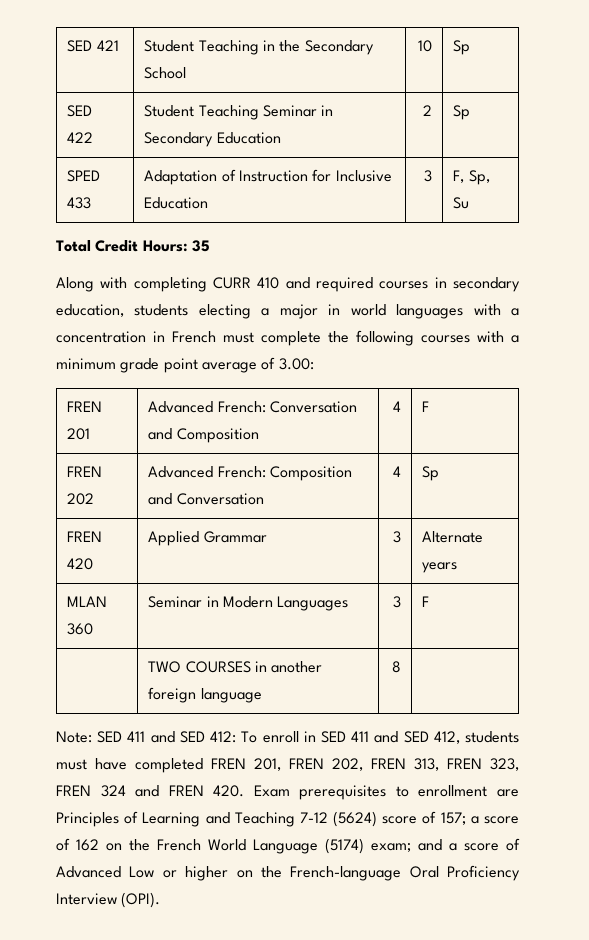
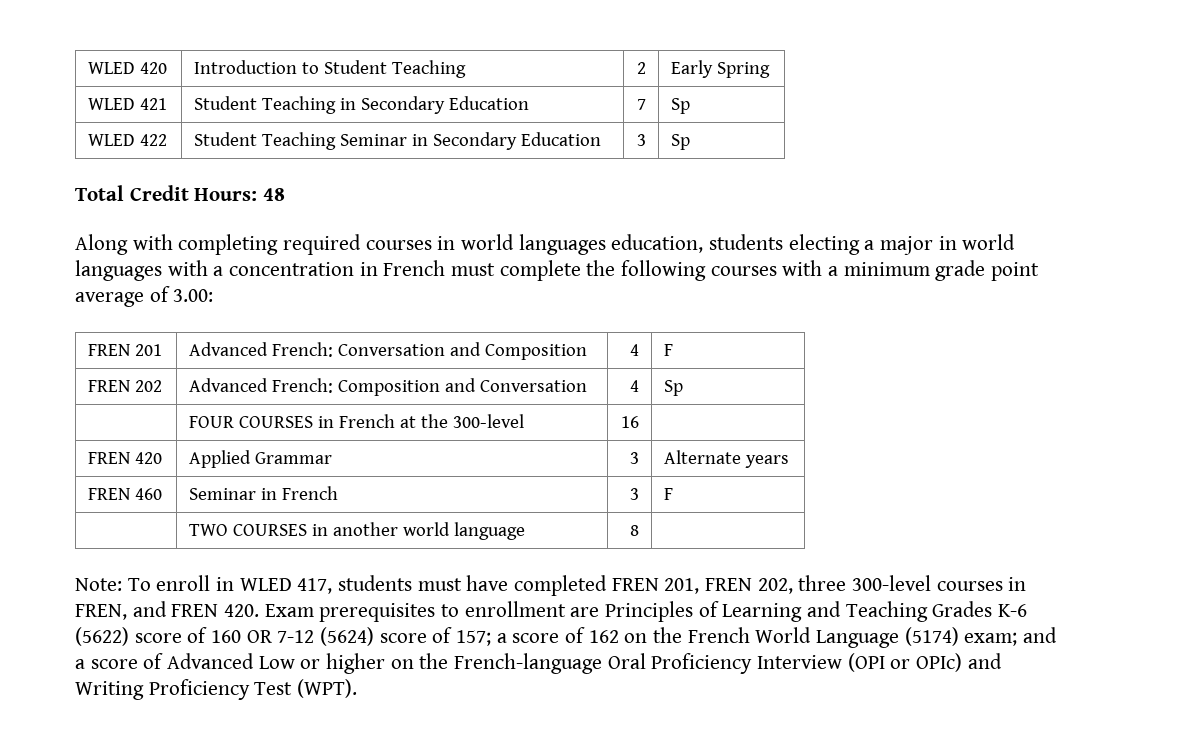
[67,40,93,52] SED -> [87,62,167,74] [193,60,466,78] [637,62,647,74] [670,60,770,78] [87,98,135,110] WLED 420 | Introduction to Student Teaching | 2 | Early Spring // WLED
[279,40,374,55] [144,67,187,79] [417,40,432,52] [453,40,471,55] [67,105,93,117] the Secondary School | 10 | Sp // SED -> [360,96,530,114] [637,99,647,110] [670,98,690,114] [87,134,135,146] Secondary Education | 7 | Sp // WLED
[422,105,432,116] [453,105,471,120] [67,170,101,182] [67,197,92,209] [144,169,392,185] [144,197,209,209] [423,170,432,182] [453,170,490,185] [453,197,470,209] 2 | Sp // SPED 433 | Adaptation of Instruction for Inclusive Education | 3 | F, Sp, Su -> [637,134,647,146] [670,134,690,150] 3 | Sp
[191,240,210,252] 35 -> [263,188,286,201] 48
[213,277,310,289] CURR 410 and -> (279, 244) none
[453,277,520,292] secondary -> [461,234,606,255] world languages
(440, 473) none -> [188,414,525,428] [621,416,640,428] // | FOUR COURSES in French at the 300-level | 16 |
[67,596,108,607] [67,623,94,635] [148,596,349,611] MLAN 360 | Seminar in Modern Languages -> [87,488,162,500] [188,486,338,500] FREN 460 | Seminar in French
[148,687,197,703] foreign -> [403,522,451,536] world
[97,731,460,744] SED 411 and SED 412: To enroll in SED 411 and SED 412, -> [127,575,333,594] To enroll in WLED 417,
[371,758,519,771] [56,785,126,797] FREN 313, FREN 323, FREN 324 -> [798,575,1027,591] [75,604,127,620] three 300-level courses in FREN,
(295, 819) none -> [932,601,1028,617] [75,627,273,646] Grades K-6 (5622) score of 160 OR
[121,892,161,908] (OPI). -> [847,653,1002,672] [75,679,358,700] (OPI or OPIc) and Writing Proficiency Test (WPT).

